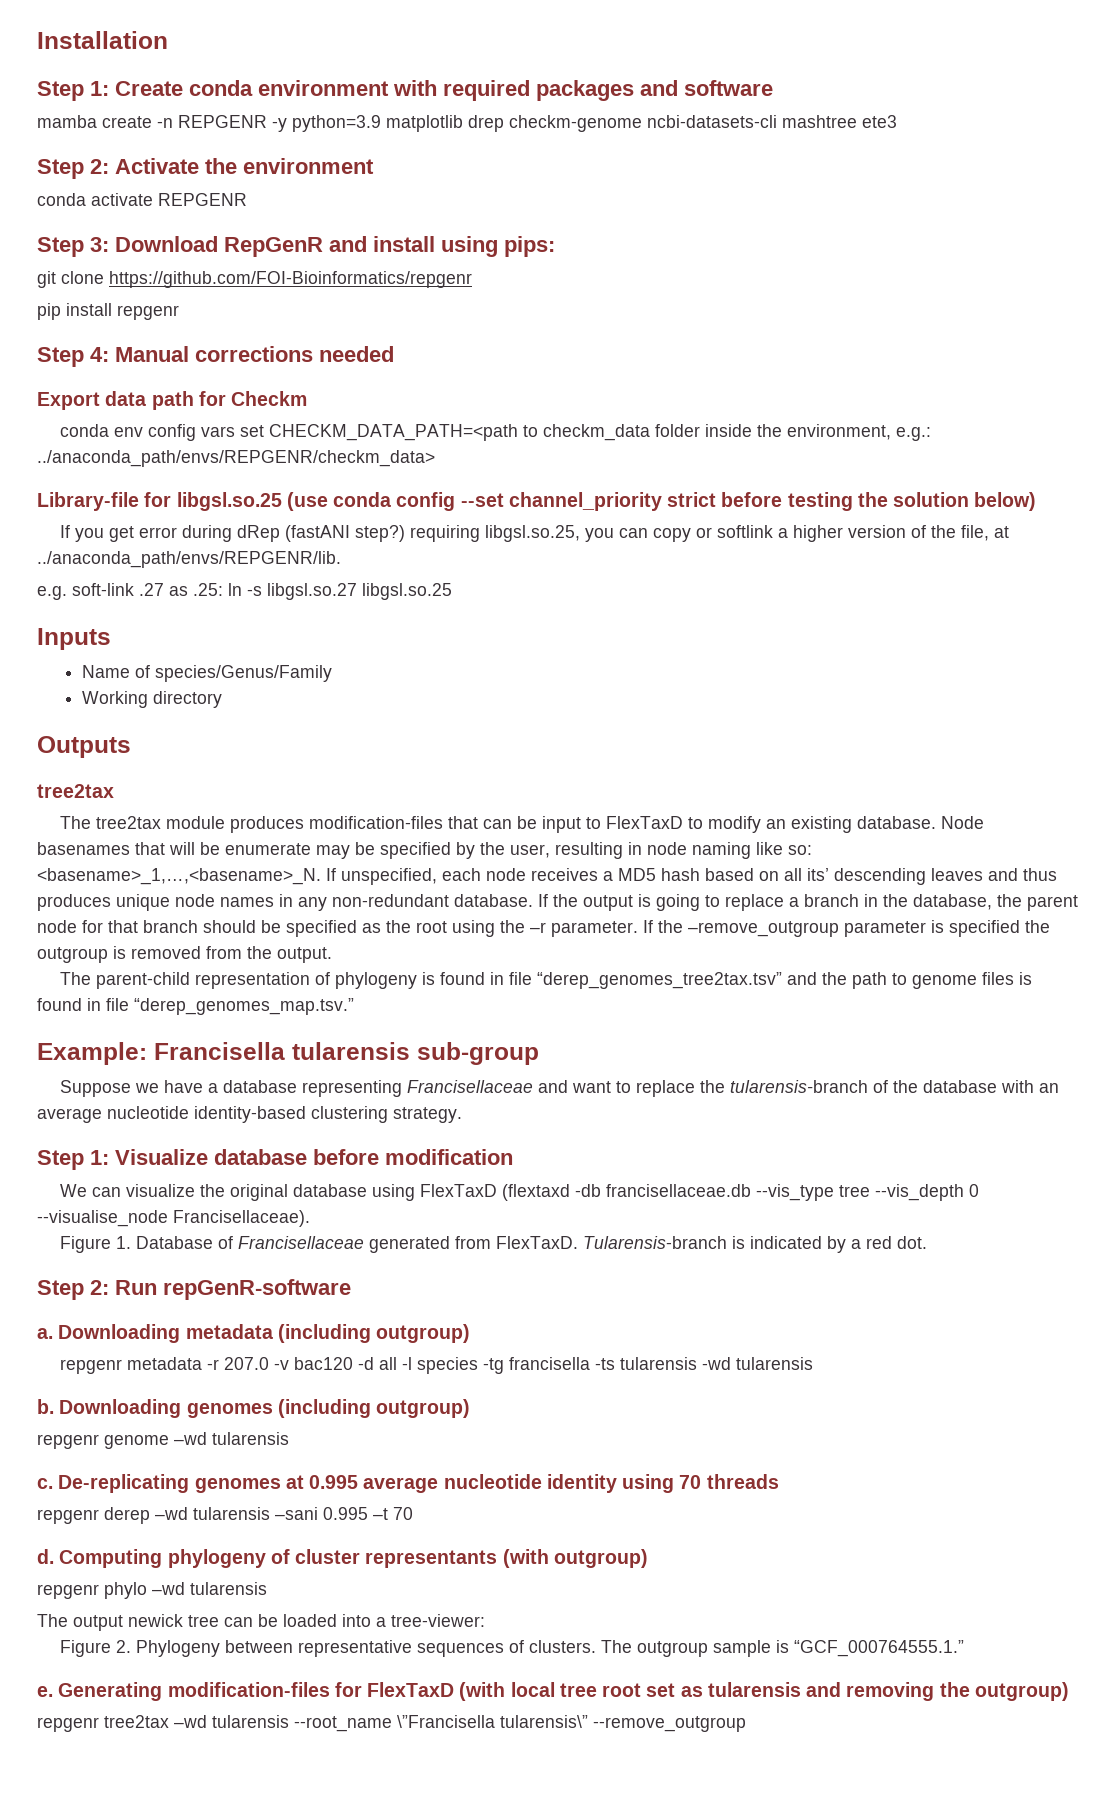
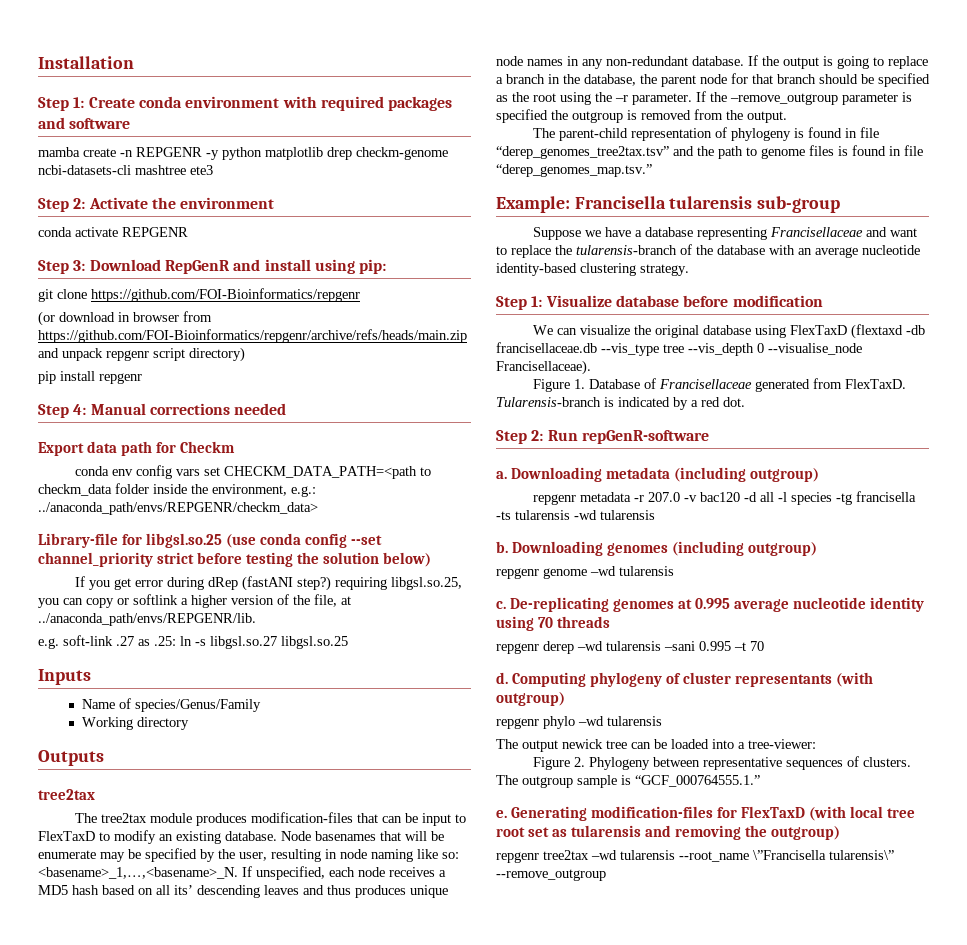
[292,115,381,132] python=3.9 -> [222,147,262,160] python
[504,236,555,257] pips: -> [359,259,387,274] pip:
(472, 279) none -> [38,311,212,326] [38,329,467,343] [38,347,245,362] // (or download in browser from https://github.com/FOI-Bioinformatics/repgenr/archive/refs/heads/main.zip and unpack repgenr script directory)

